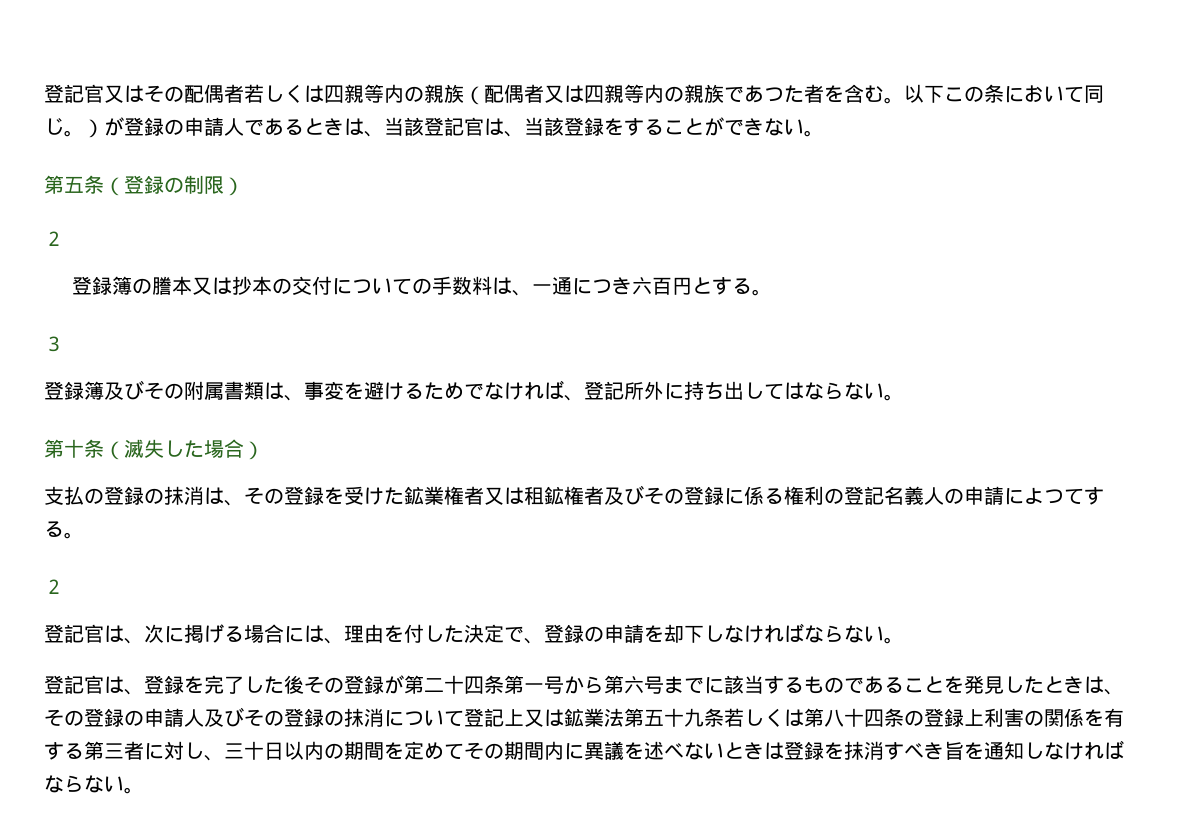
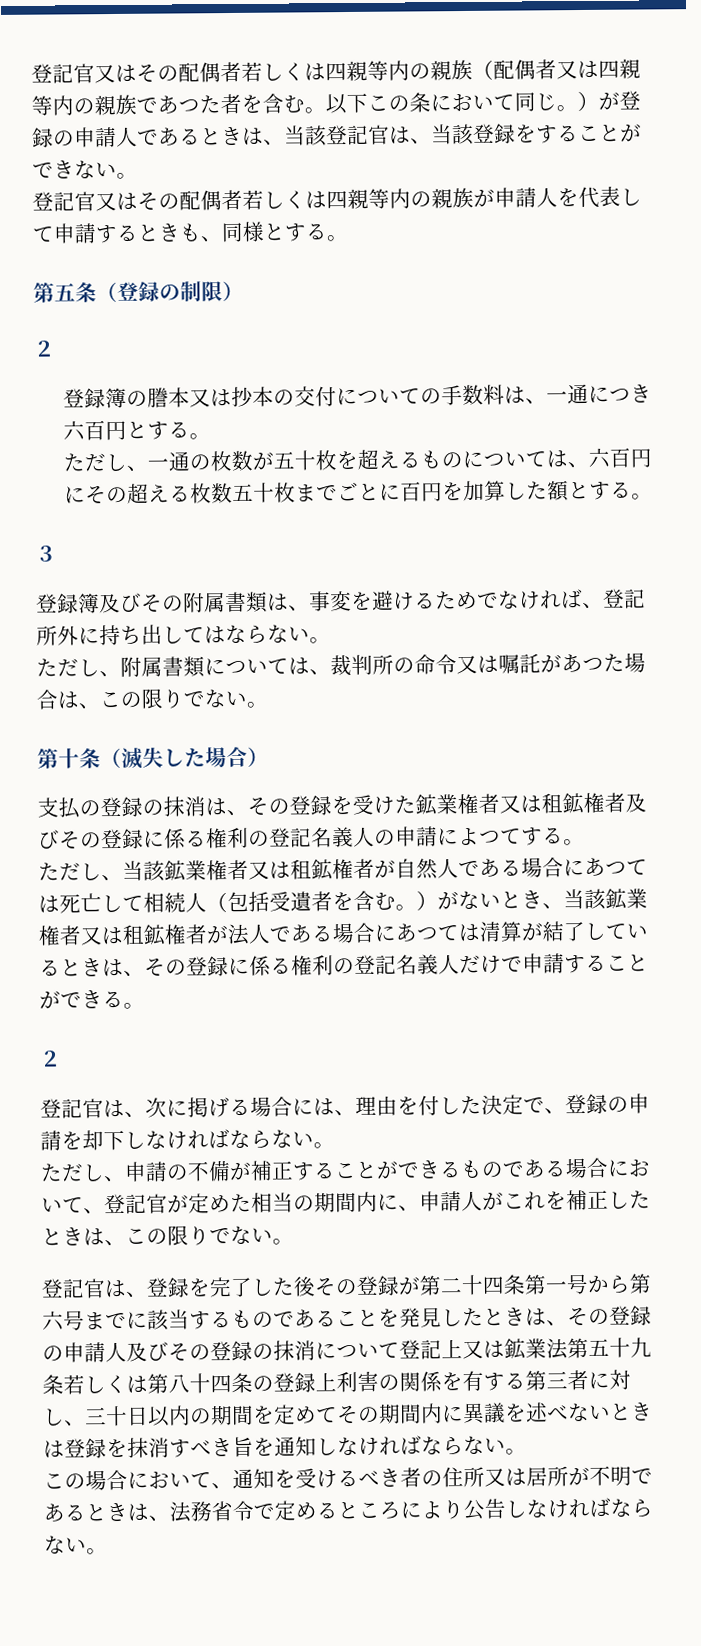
(824, 133) none -> [32,186,642,212] [32,221,349,244] // 登記官又はその配偶者若しくは四親等内の親族が申請人を代表して申請するときも、同様とする。
(773, 292) none -> [62,447,652,472] [63,480,653,504] // ただし、一通の枚数が五十枚を超えるものについては、六百円にその超える枚数五十枚までごとに百円を加算した額とする。
(904, 397) none -> [36,652,646,678] [36,688,269,710] // ただし、附属書類については、裁判所の命令又は嘱託があつた場合は、この限りでない。
(84, 535) none -> [38,857,648,882] [38,888,648,914] [38,921,648,946] [39,953,649,977] [39,990,145,1009] // ただし、当該鉱業権者又は租鉱権者が自然人である場合にあつては死亡して相続人（包括受遺者を含む。）がないとき、当該鉱業権者又は租鉱権者が法人である場合にあつては清算が結了しているときは、その登録に係る権利の登記名義人だけで申請することができる。
(904, 640) none -> [40,1157,651,1183] [41,1189,651,1215] [41,1225,294,1247] // ただし、申請の不備が補正することができるものである場合において、登記官が定めた相当の期間内に、申請人がこれを補正したときは、この限りでない。
(144, 790) none -> [43,1465,653,1491] [43,1497,653,1523] [44,1535,108,1555] // この場合において、通知を受けるべき者の住所又は居所が不明であるときは、法務省令で定めるところにより公告しなければならない。

